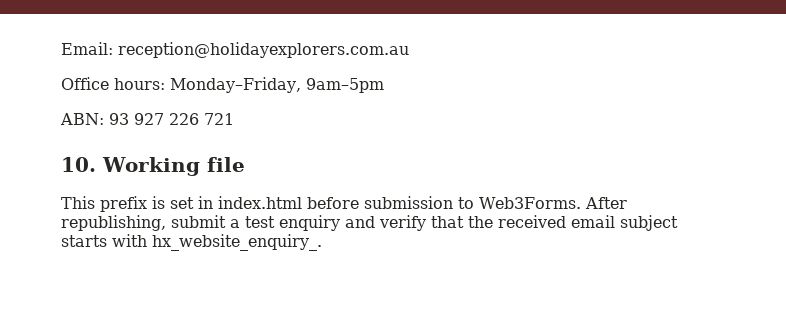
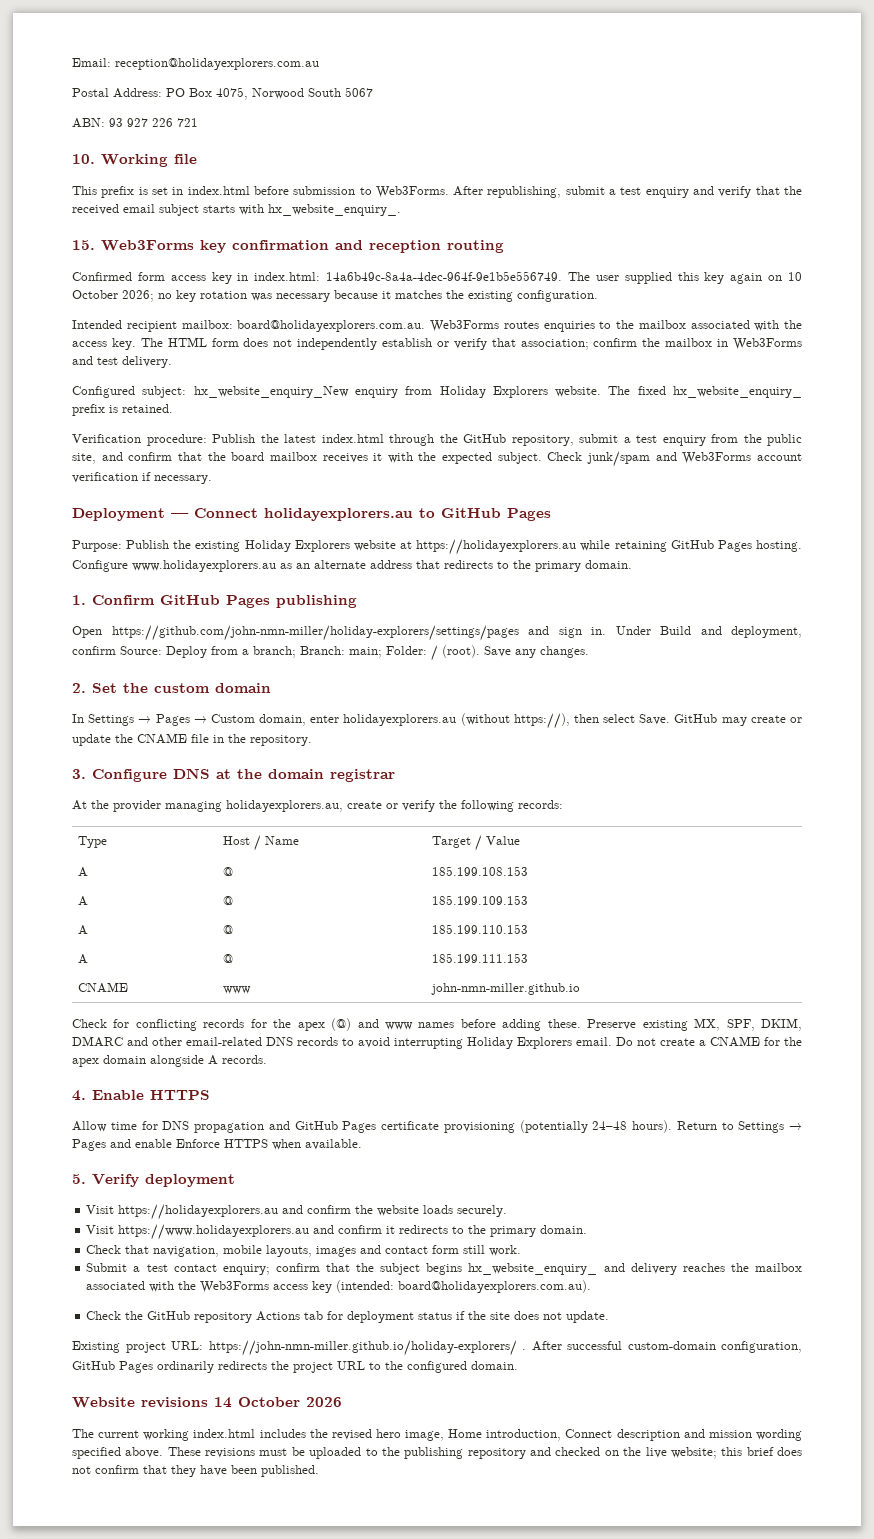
[61,77,384,93] Office hours: Monday–Friday, 9am–5pm -> [72,87,373,100] Postal Address: PO Box 4075, Norwood South 5067
(322, 242) none -> [72,240,504,253] [72,271,803,284] [72,290,598,302] [72,320,802,332] [72,337,802,350] [72,356,172,368] [72,386,802,398] [72,404,173,416] [72,434,802,446] [72,451,802,467] [72,472,212,484] [72,508,551,521] [72,539,803,555] [72,560,632,572] [72,595,357,608] [72,625,802,641] [72,645,589,661] [72,683,271,693] [72,713,802,729] [72,733,312,746] [72,768,395,782] [72,800,563,812] [77,836,107,848] [222,835,299,851] [431,835,520,851] [77,867,88,877] [222,867,233,876] [431,866,528,876] [77,896,88,906] [222,896,233,905] [431,895,528,905] [77,925,88,935] [222,925,233,934] [431,924,528,934] [77,954,88,964] [222,954,233,963] [431,953,528,963] [77,982,128,993] [222,986,251,994] [430,983,580,995] [72,1018,803,1031] [72,1036,802,1049] [72,1055,267,1067] [72,1090,210,1101] [72,1120,802,1133] [72,1139,362,1151] [72,1174,235,1187] [86,1204,508,1220] [86,1224,588,1240] [86,1245,522,1257] [86,1263,803,1275] [86,1280,592,1293] [86,1311,610,1323] [72,1340,802,1356] [72,1361,518,1373] [72,1397,342,1408] [72,1429,802,1441] [72,1447,802,1459] [72,1465,319,1477] // 15. Web3Forms key confirmation and reception routing // Confirmed form access key in index.html: 14a6b49c-8a4a-4dec-964f-9e1b5e556749. The user supplied this key again on 10 October 2026; no key rotation was necessary because it matches the existing configuration. // Intended recipient mailbox: board@holidayexplorers.com.au. Web3Forms routes enquiries to the mailbox associated with the access key. The HTML form does not independently establish or verify that association; confirm the mailbox in Web3Forms and test delivery. // Configured subject: hx_website_enquiry_New enquiry from Holiday Explorers website. The fixed hx_website_enquiry_ prefix is retained. // Verification procedure: Publish the latest index.html through the GitHub repository, submit a test enquiry from the public site, and confirm that the board mailbox receives it with the expected subject. Check junk/spam and Web3Forms account verification if necessary. // Deployment — Connect holidayexplorers.au to GitHub Pages // Purpose: Publish the existing Holiday Explorers website at https://holidayexplorers.au while retaining GitHub Pages hosting. Configure www.holidayexplorers.au as an alternate address that redirects to the primary domain. // 1. Confirm GitHub Pages publishing // Open https://github.com/john-nmn-miller/holiday-explorers/settings/pages and sign in. Under Build and deployment, confirm Source: Deploy from a branch; Branch: main; Folder: / (root). Save any changes. // 2. Set the custom domain // In Settings → Pages → Custom domain, enter holidayexplorers.au (without https://), then select Save. GitHub may create or update the CNAME file in the repository. // 3. Configure DNS at the domain registrar // At the provider managing holidayexplorers.au, create or verify the following records: // Type | Host / Name | Target / Value // A | @ | 185.199.108.153 // A | @ | 185.199.109.153 // A | @ | 185.199.110.153 // A | @ | 185.199.111.153 // CNAME | www | john-nmn-miller.github.io // Check for conflicting records for the apex (@) and www names before adding these. Preserve existing MX, SPF, DKIM, DMARC and other email-related DNS records to avoid interrupting Holiday Explorers email. Do not create a CNAME for the apex domain alongside A records. // 4. Enable HTTPS // Allow time for DNS propagation and GitHub Pages certificate provisioning (potentially 24–48 hours). Return to Settings → Pages and enable Enforce HTTPS when available. // 5. Verify deployment // Visit https://holidayexplorers.au and confirm the website loads securely. // Visit https://www.holidayexplorers.au and confirm it redirects to the primary domain. // Check that navigation, mobile layouts, images and contact form still work. // Submit a test contact enquiry; confirm that the subject begins hx_website_enquiry_ and delivery reaches the mailbox associated with the Web3Forms access key (intended: board@holidayexplorers.com.au). // Check the GitHub repository Actions tab for deployment status if the site does not update. // Existing project URL: https://john-nmn-miller.github.io/holiday-explorers/ . After successful custom-domain configuration, GitHub Pages ordinarily redirects the project URL to the configured domain. // Website revisions 14 October 2026 // The current working index.html includes the revised hero image, Home introduction, Connect description and mission wording specified above. These revisions must be uploaded to the publishing repository and checked on the live website; this brief does not confirm that they have been published.

